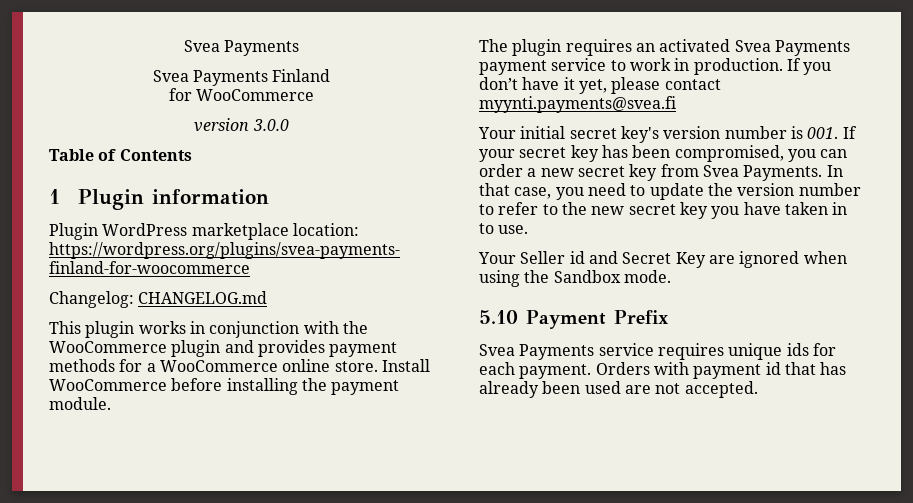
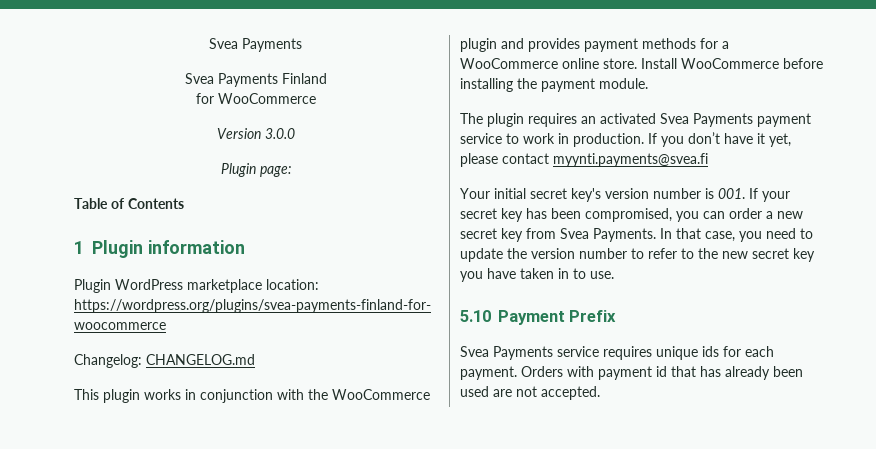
[194,118,250,132] version -> [216,128,261,139] Version
(289, 125) none -> [220,163,291,177] // Plugin page:
[478,251,847,268] [479,270,671,287] // Your Seller id and Secret Key are ignored when using the Sandbox mode. -> (614, 275) none

